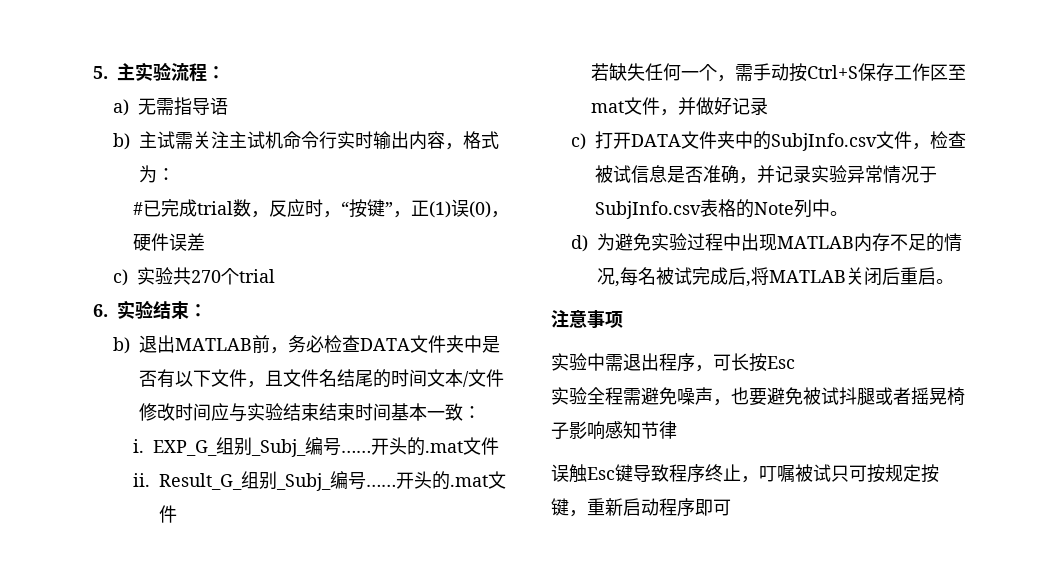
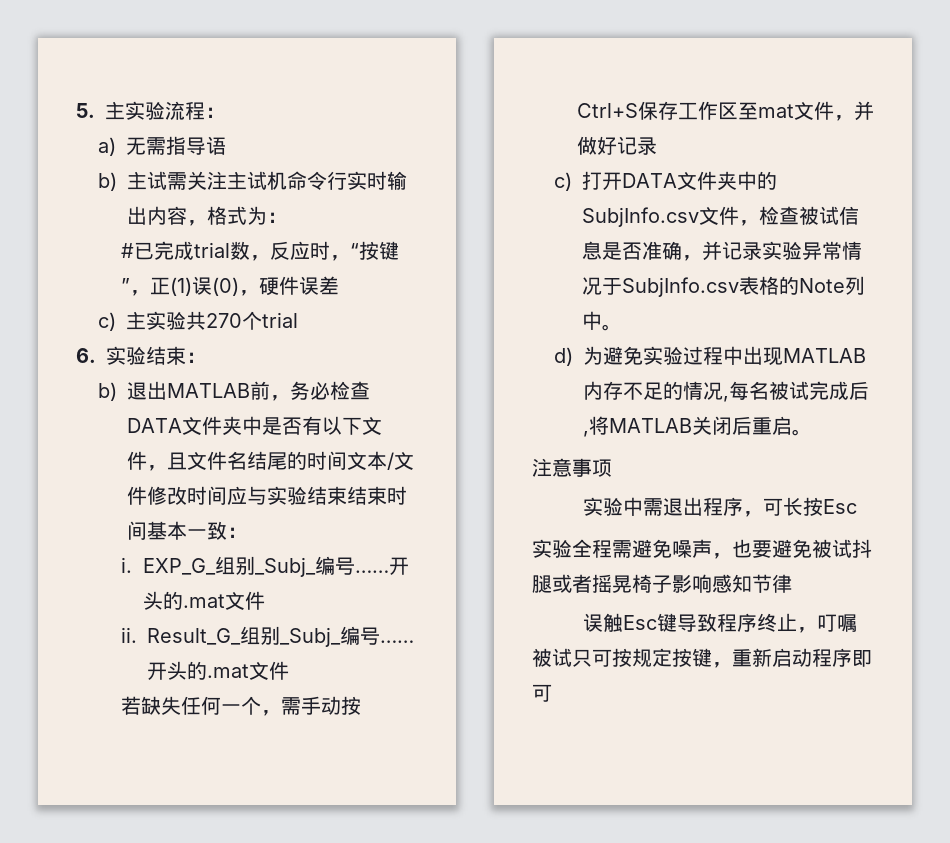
(128, 277) none -> [126,311,147,330] 主

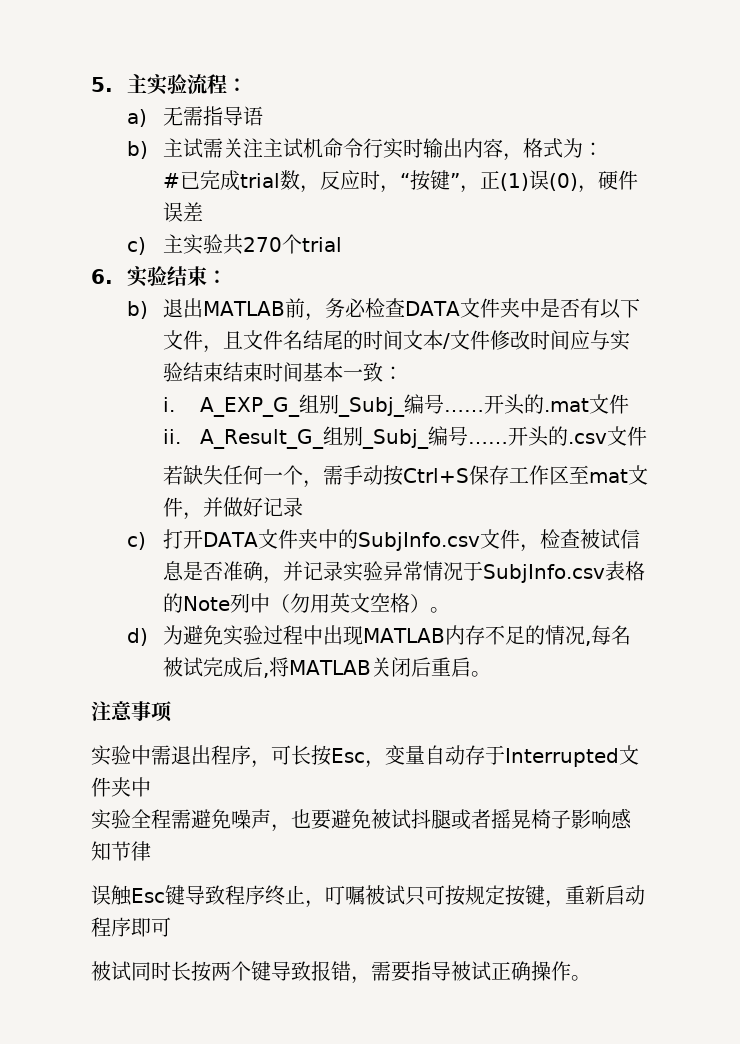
[143,558,217,575] EXP_G_ -> [199,397,300,417] A_EXP_G_
[146,626,414,647] [146,661,249,680] Result_G_组别_Subj_编号……开头的.mat -> [199,426,607,449] A_Result_G_组别_Subj_编号……开头的.csv
(603, 320) none -> [270,593,431,613] （勿用英文空格）
(857, 506) none -> [365,745,639,768] [91,777,151,797] ，变量自动存于Interrupted文件夹中
(552, 693) none -> [91,961,591,984] // 被试同时长按两个键导致报错，需要指导被试正确操作。

